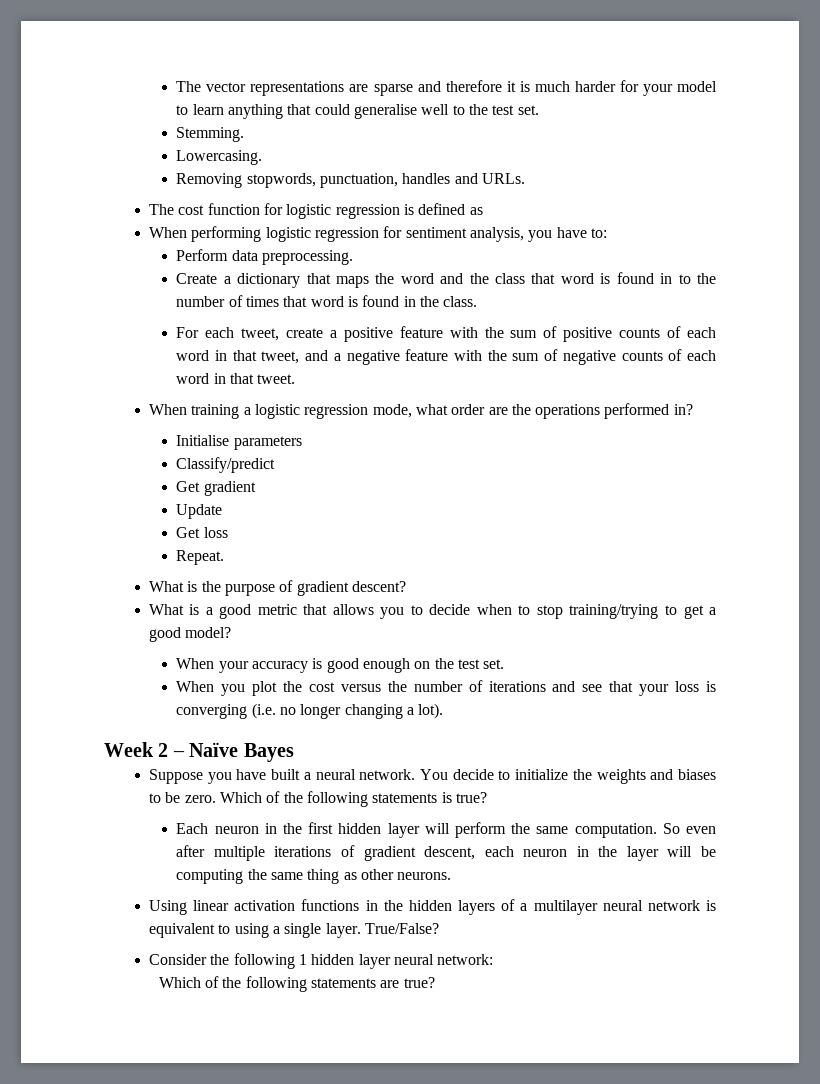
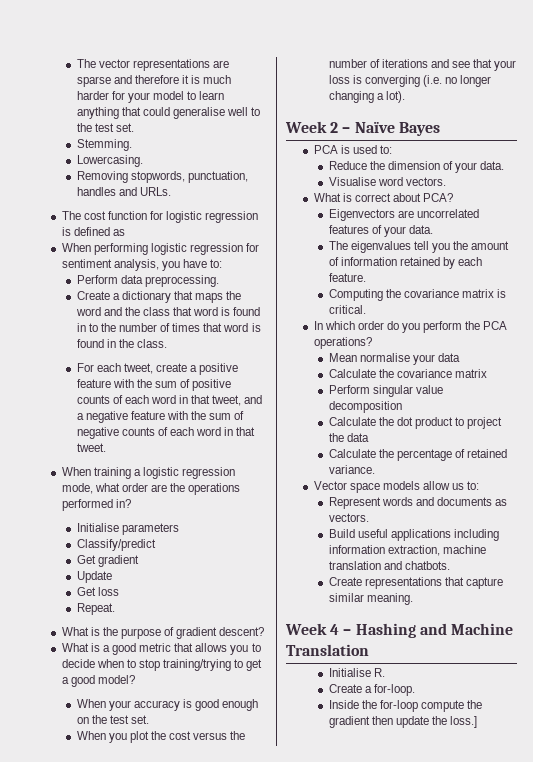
[148,769,716,784] [148,791,487,807] [176,822,716,838] [176,845,716,861] [176,869,452,884] [148,899,716,915] [148,923,439,938] [148,953,494,969] [158,976,435,992] Suppose you have built a neural network. You decide to initialize the weights and biases to be zero. Which of the following statements is true? // Each neuron in the first hidden layer will perform the same computation. So even after multiple iterations of gradient descent, each neuron in the layer will be computing the same thing as other neurons. // Using linear activation functions in the hidden layers of a multilayer neural network is equivalent to using a single layer. True/False? // Consider the following 1 hidden layer neural network: // Which of the following statements are true? -> [313,145,392,154] [328,161,505,173] [328,177,446,186] [313,193,454,202] [328,209,479,221] [328,225,434,237] [328,241,510,253] [328,257,483,269] [328,273,366,282] [328,289,507,301] [328,305,366,314] [313,321,508,333] [313,337,372,349] [328,353,461,365] [328,369,488,378] [328,385,443,397] [328,401,402,413] [328,417,503,429] [328,433,369,442] [328,449,508,461] [328,465,375,474] [313,481,480,493] [328,497,508,509] [328,513,369,522] [328,529,500,541] [328,545,486,556] [328,561,450,570] [328,577,504,589] [328,593,413,605] [285,623,513,638] [286,644,369,656] [328,668,385,677] [328,684,415,696] [328,700,483,712] [328,716,478,728] PCA is used to: // Reduce the dimension of your data. // Visualise word vectors. // What is correct about PCA? // Eigenvectors are uncorrelated features of your data. // The eigenvalues tell you the amount of information retained by each feature. // Computing the covariance matrix is critical. // In which order do you perform the PCA operations? // Mean normalise your data // Calculate the covariance matrix // Perform singular value decomposition // Calculate the dot product to project the data // Calculate the percentage of retained variance. // Vector space models allow us to: // Represent words and documents as vectors. // Build useful applications including information extraction, machine translation and chatbots. // Create representations that capture similar meaning. // Week 4 – Hashing and Machine Translation // Initialise R. // Create a for-loop. // Inside the for-loop compute the gradient then update the loss.]

